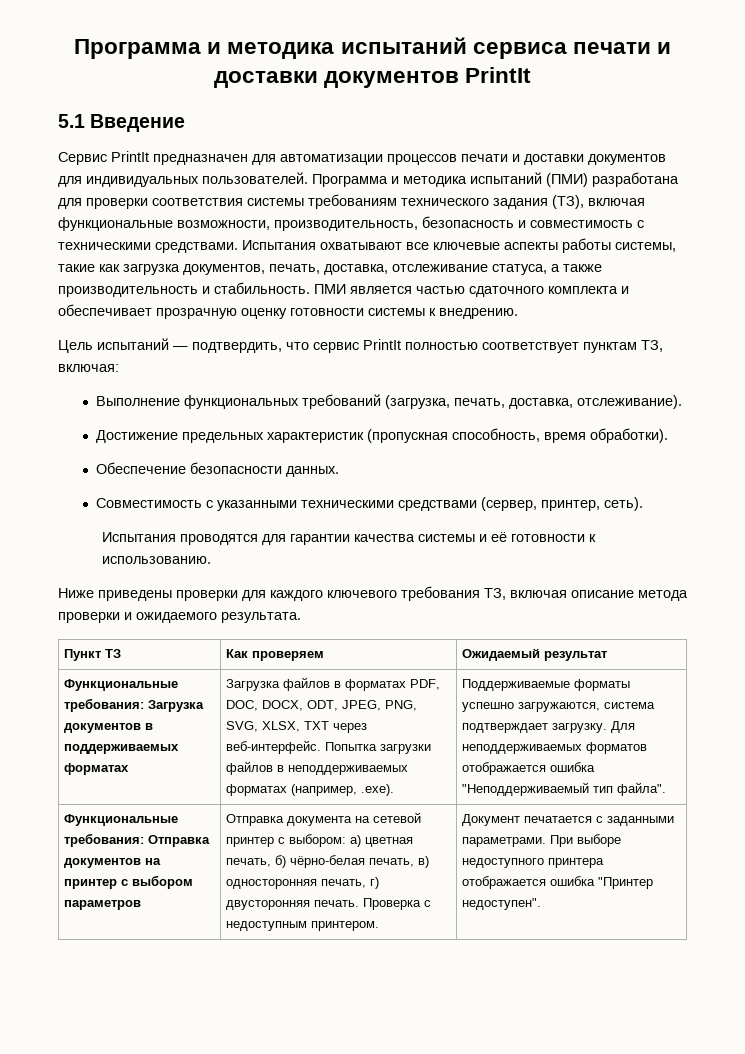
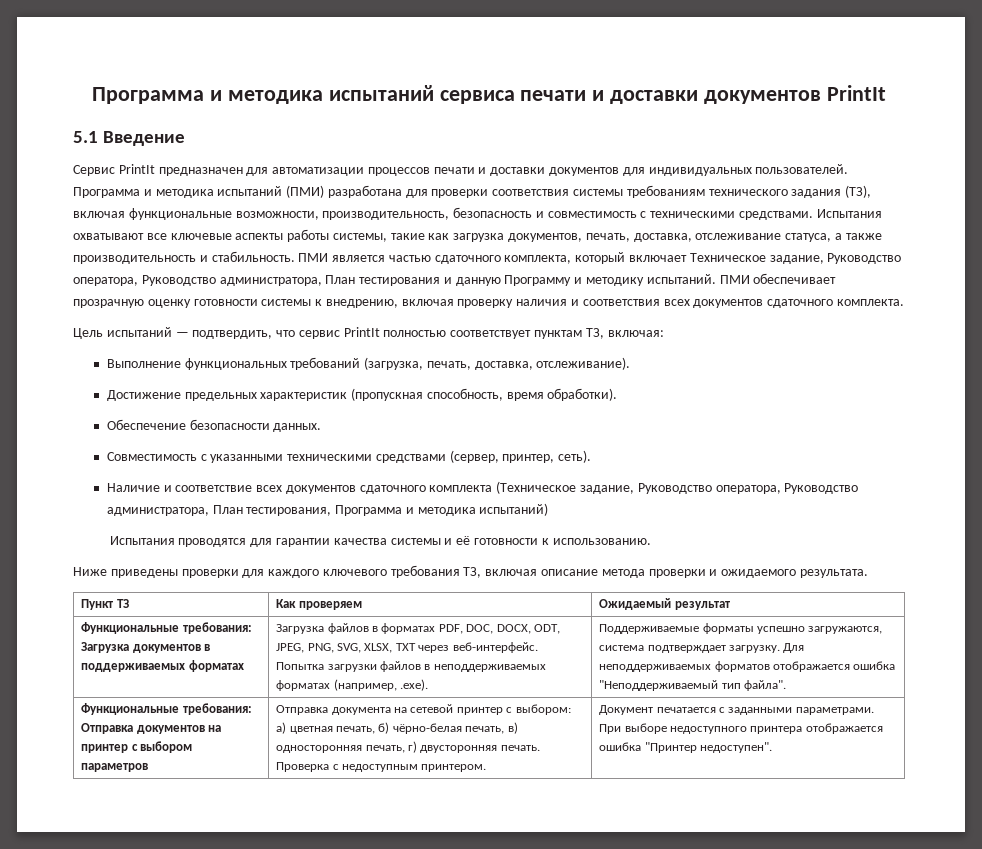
[548,286,629,294] комплекта и -> [504,252,902,264] [73,274,750,286] комплекта, который включает Техническое задание, Руководство оператора, Руководство администратора, План тестирования и данную Программу и методику испытаний. ПМИ
[439,308,518,319] внедрению. -> [325,299,904,308] внедрению, включая проверку наличия и соответствия всех документов сдаточного комплекта.
(643, 504) none -> [106,481,859,494] [106,503,549,516] // Наличие и соответствие всех документов сдаточного комплекта (Техническое задание, Руководство оператора, Руководство администратора, План тестирования, Программа и методика испытаний)

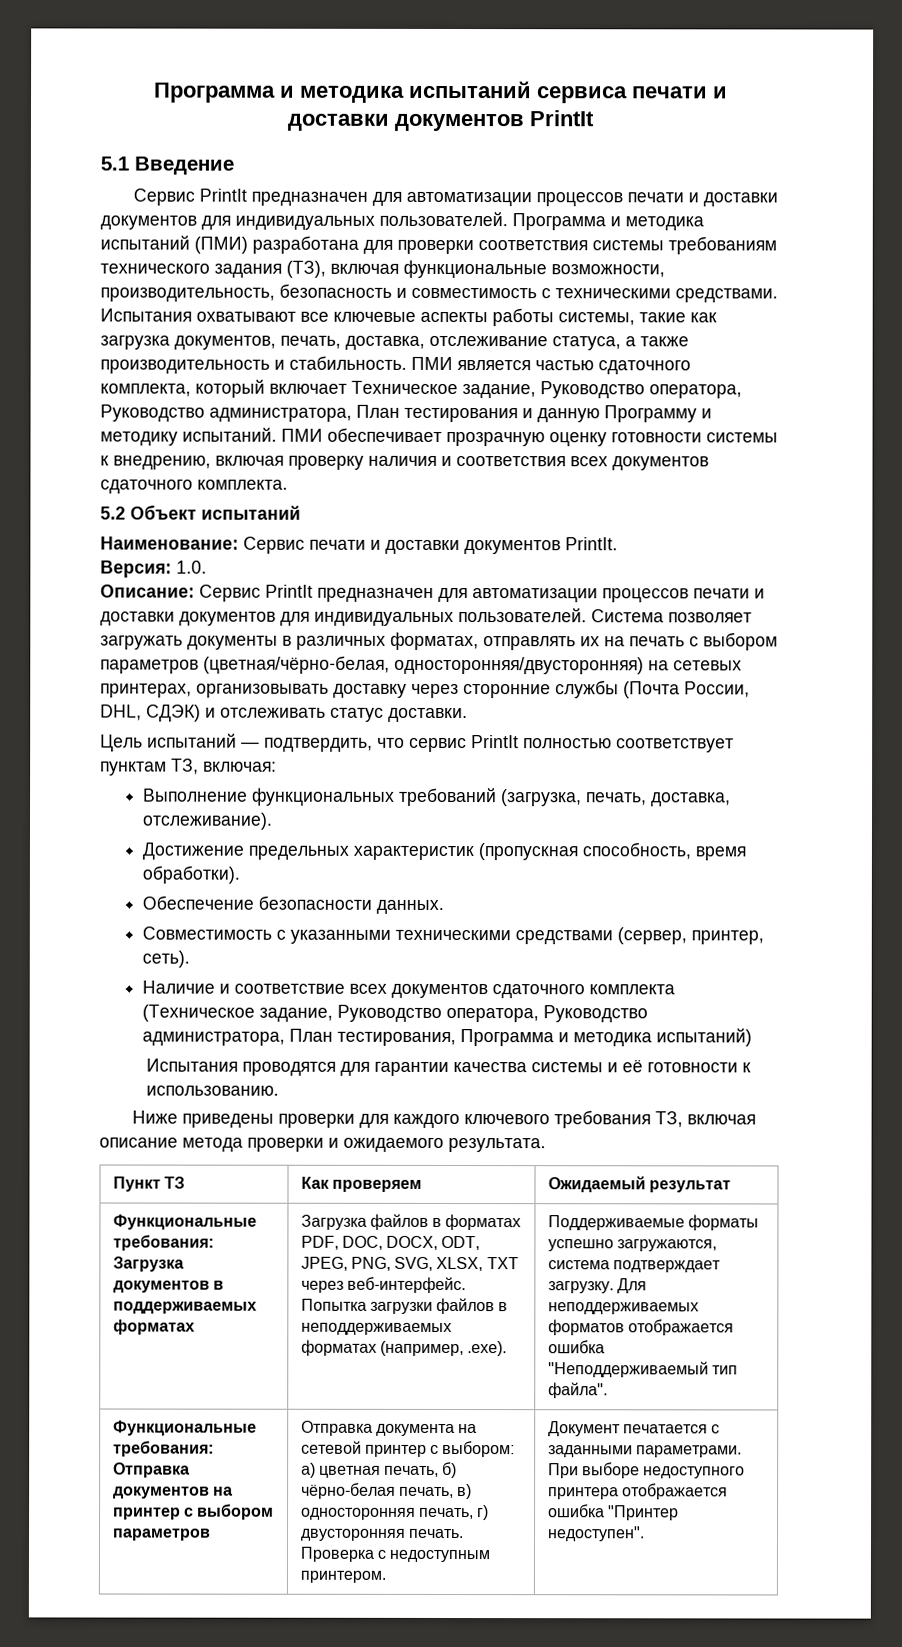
(904, 302) none -> [100,504,301,520] [100,536,618,555] [100,560,207,578] [100,584,765,603] [100,608,752,627] [100,631,778,651] [100,655,742,675] [100,680,750,699] [100,704,468,723] // 5.2 Объект испытаний // Наименование: Сервис печати и доставки документов PrintIt. // Версия: 1.0. // Описание: Сервис PrintIt предназначен для автоматизации процессов печати и доставки документов для индивидуальных пользователей. Система позволяет загружать документы в различных форматах, отправлять их на печать с выбором параметров (цветная/чёрно-белая, односторонняя/двусторонняя) на сетевых принтерах, организовывать доставку через сторонние службы (Почта России, DHL, СДЭК) и отслеживать статус доставки.

